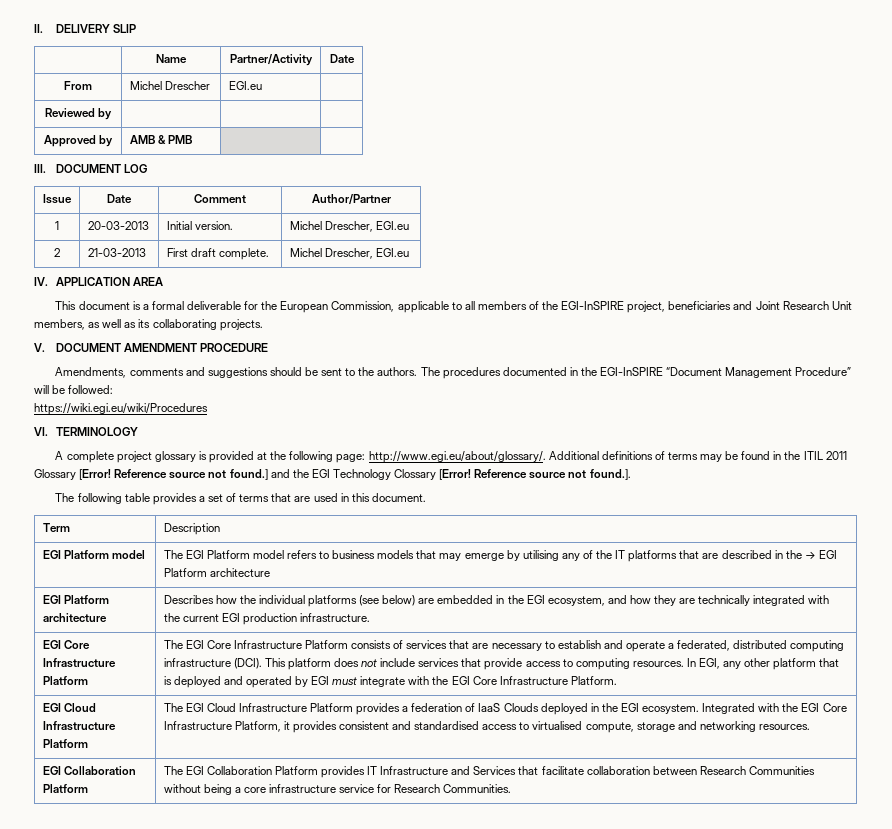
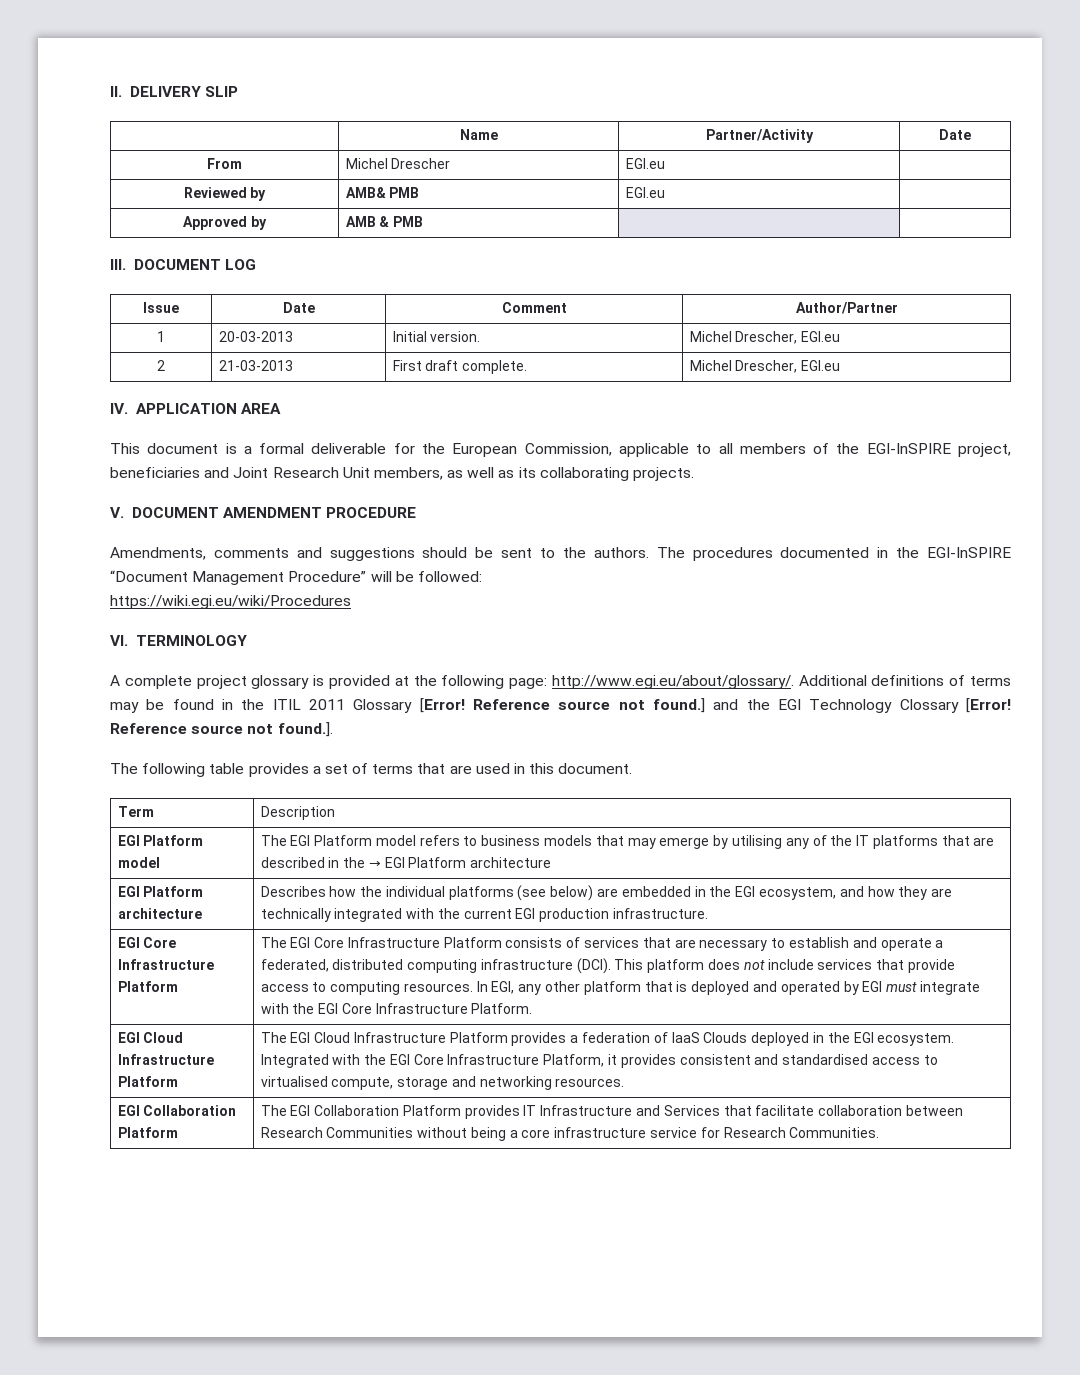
(113, 114) | -> [345,187,420,198] [625,187,665,198] AMB& PMB | EGI.eu

